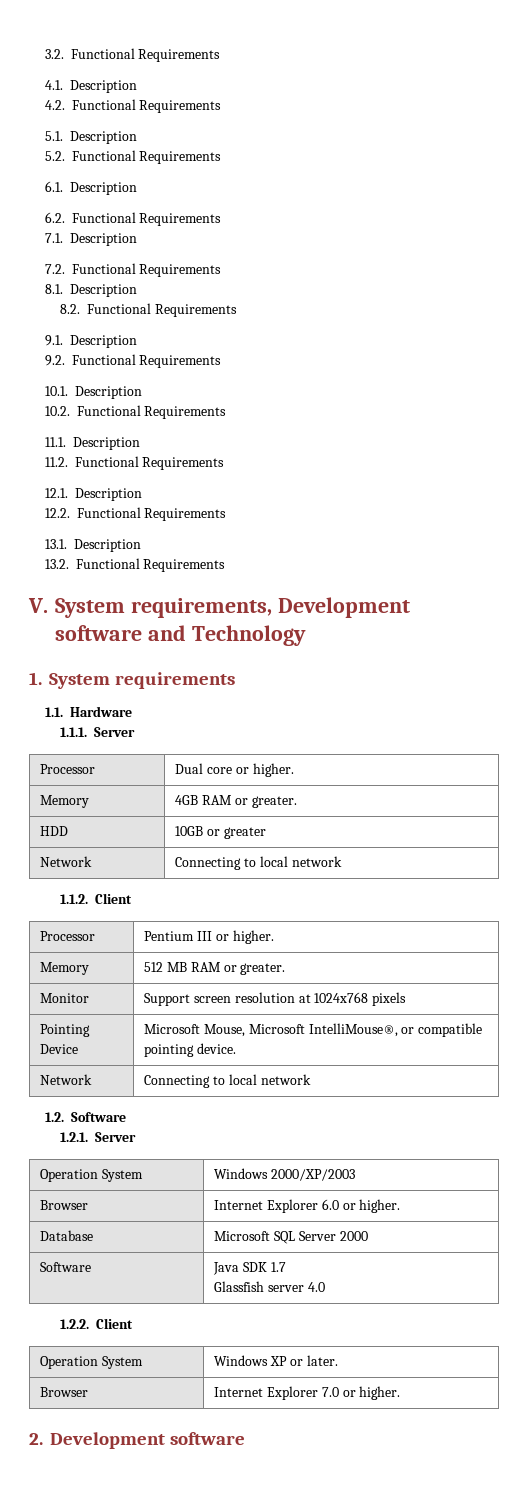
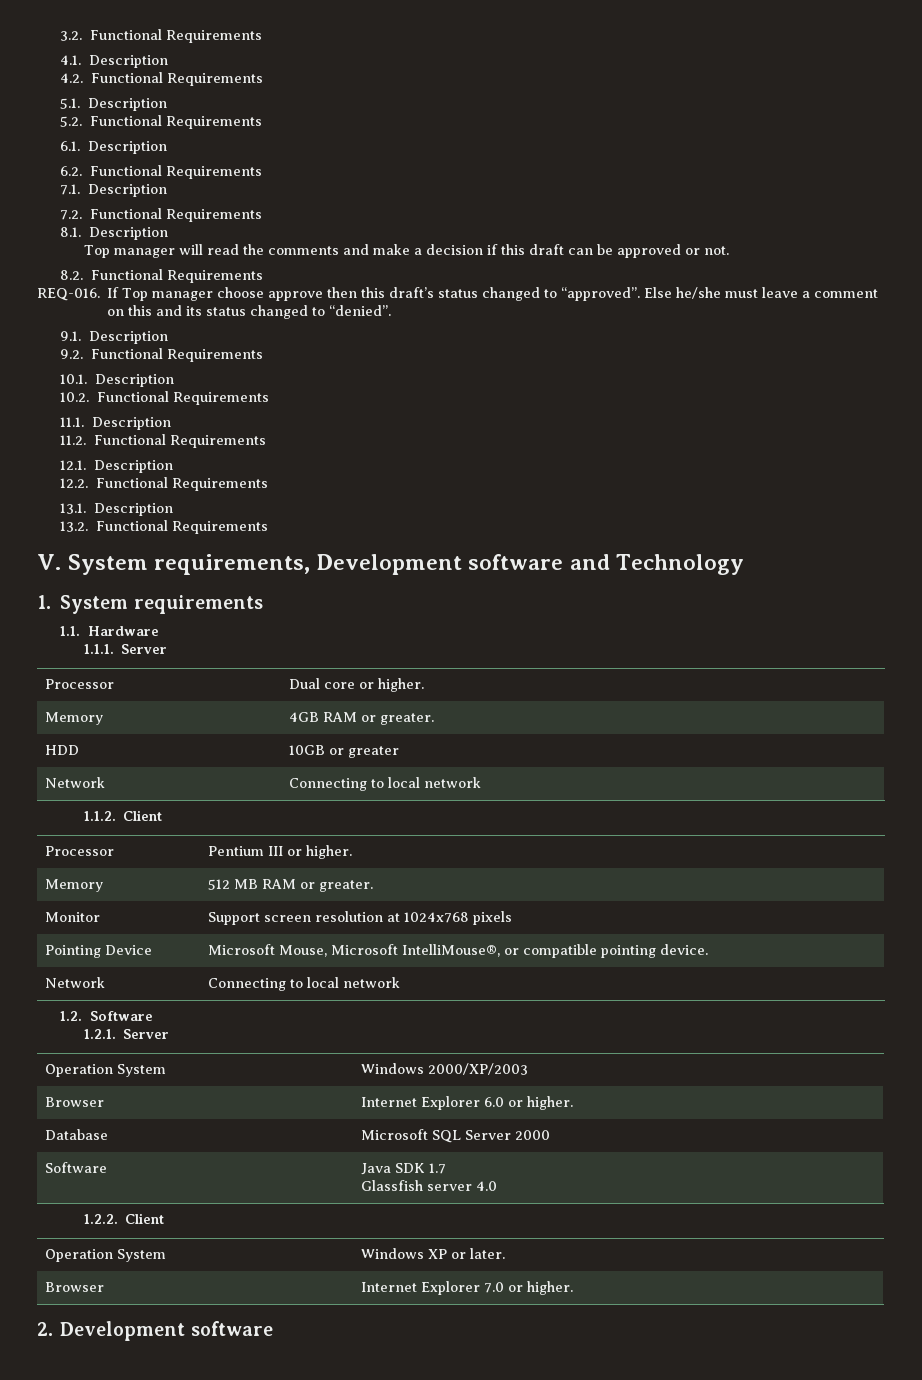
[60,303,237,317] 8.2. Functional Requirements -> [83,244,729,258] [60,269,263,283] [37,287,879,301] [107,305,392,319] Top manager will read the comments and make a decision if this draft can be approved or not. // 8.2. Functional Requirements // REQ-016. If Top manager choose approve then this draft’s status changed to “approved”. Else he/she must leave a comment on this and its status changed to “denied”.

